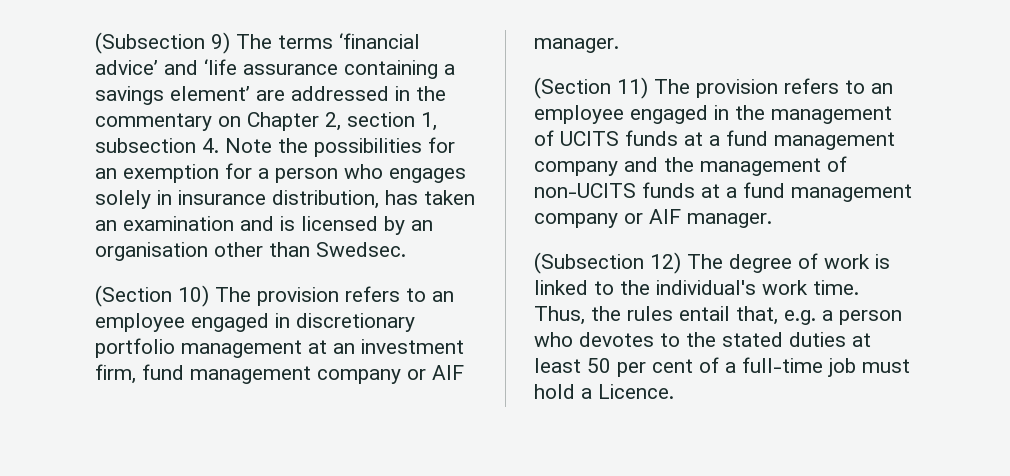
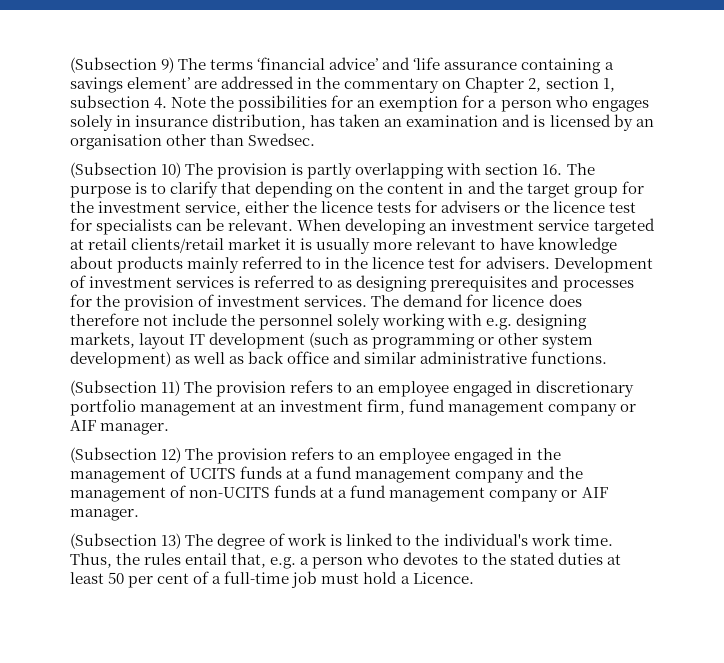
[95,285,172,307] (Section -> [70,162,157,178] (Subsection
(339, 296) none -> [291,163,595,179] [70,181,644,198] [70,200,636,216] [70,218,655,235] [70,237,617,254] [70,256,653,273] [70,275,634,292] [70,294,582,311] [70,313,588,330] [70,332,594,349] [70,351,608,368] [70,380,287,397] is partly overlapping with section 16. The purpose is to clarify that depending on the content in and the target group for the investment service, either the licence tests for advisers or the licence test for specialists can be relevant. When developing an investment service targeted at retail clients/retail market it is usually more relevant to have knowledge about products mainly referred to in the licence test for advisers. Development of investment services is referred to as designing prerequisites and processes for the provision of investment services. The demand for licence does therefore not include the personnel solely working with e.g. designing markets, layout IT development (such as programming or other system development) as well as back office and similar administrative functions. // (Subsection 11) The provision
[534,77,648,99] (Section 11) -> [70,447,182,463] (Subsection 12)
[650,252,681,274] 12) -> [161,533,182,549] 13)

